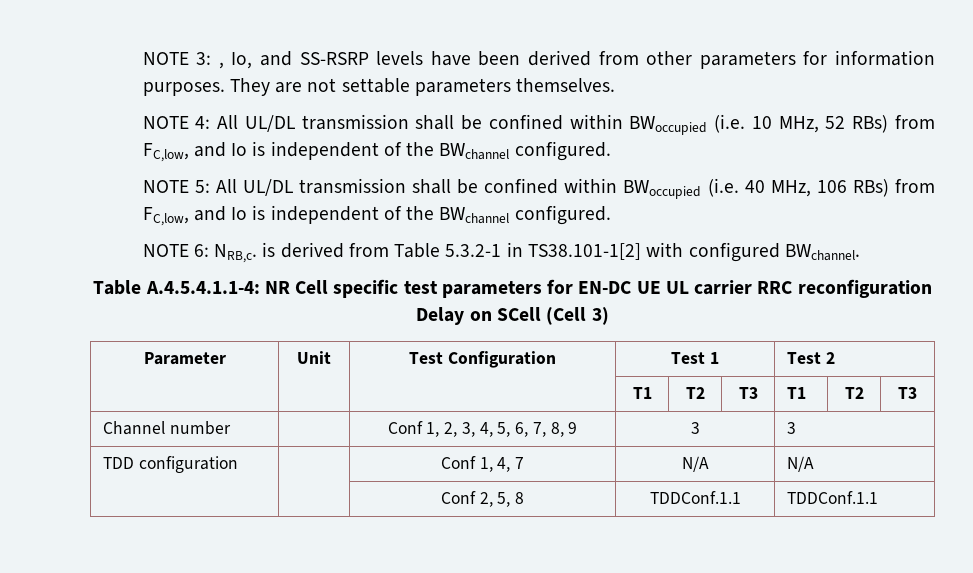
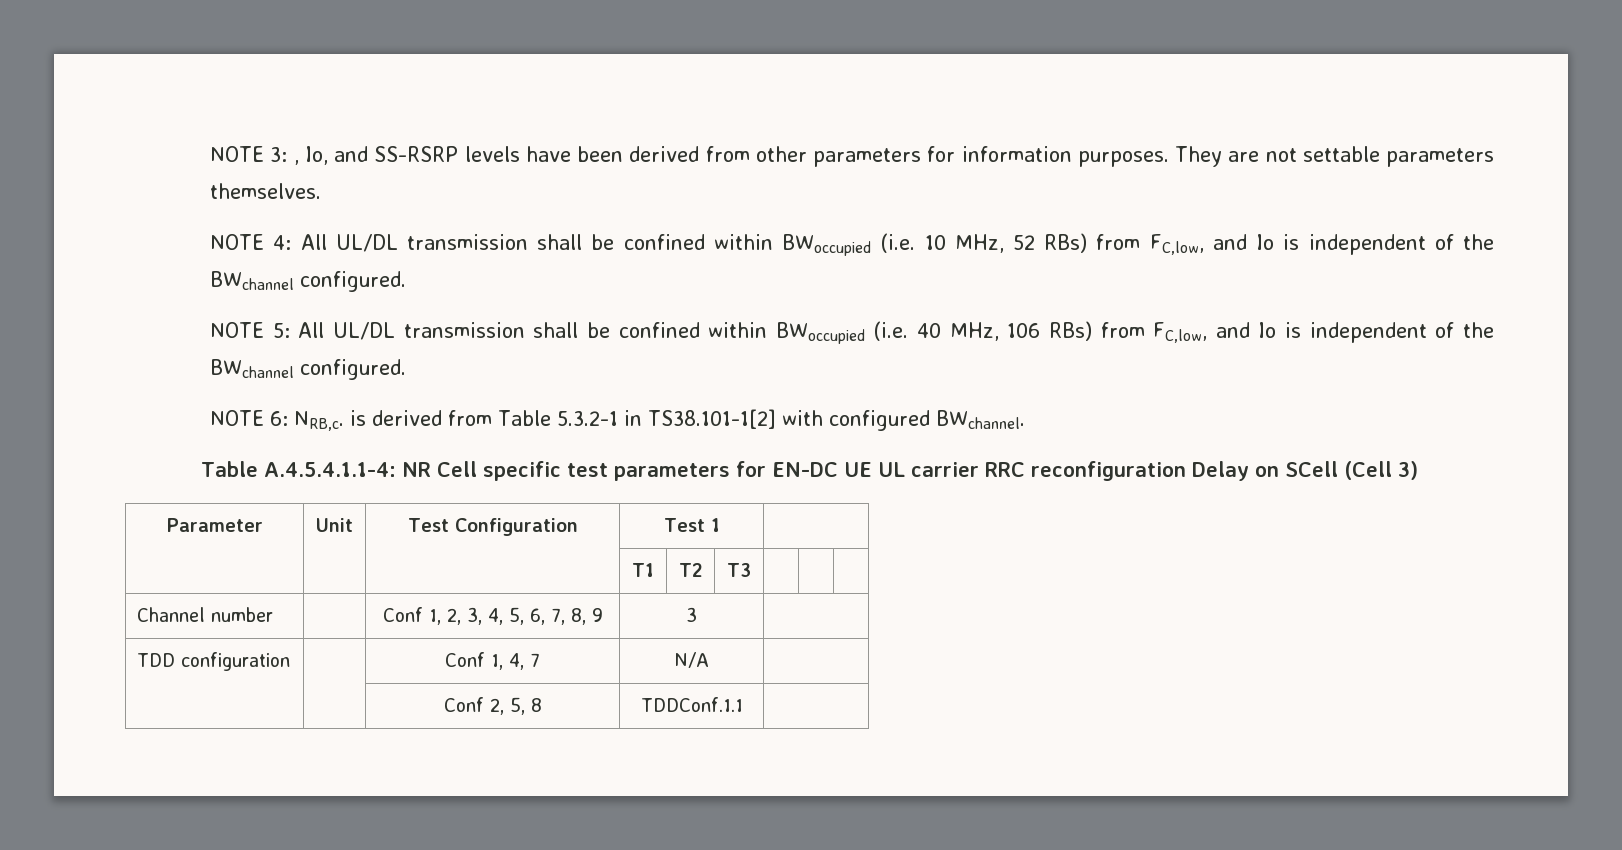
[786,352,835,364] Test 2 -> (720, 525) none
[786,387,806,399] [844,387,864,399] [898,387,917,399] T1 | T2 | T3 -> (751, 570) | |
[786,422,796,434] 3 -> (697, 614) none
[786,456,814,472] N/A -> (709, 660) none
[786,491,878,504] TDDConf.1.1 -> (743, 704) none

